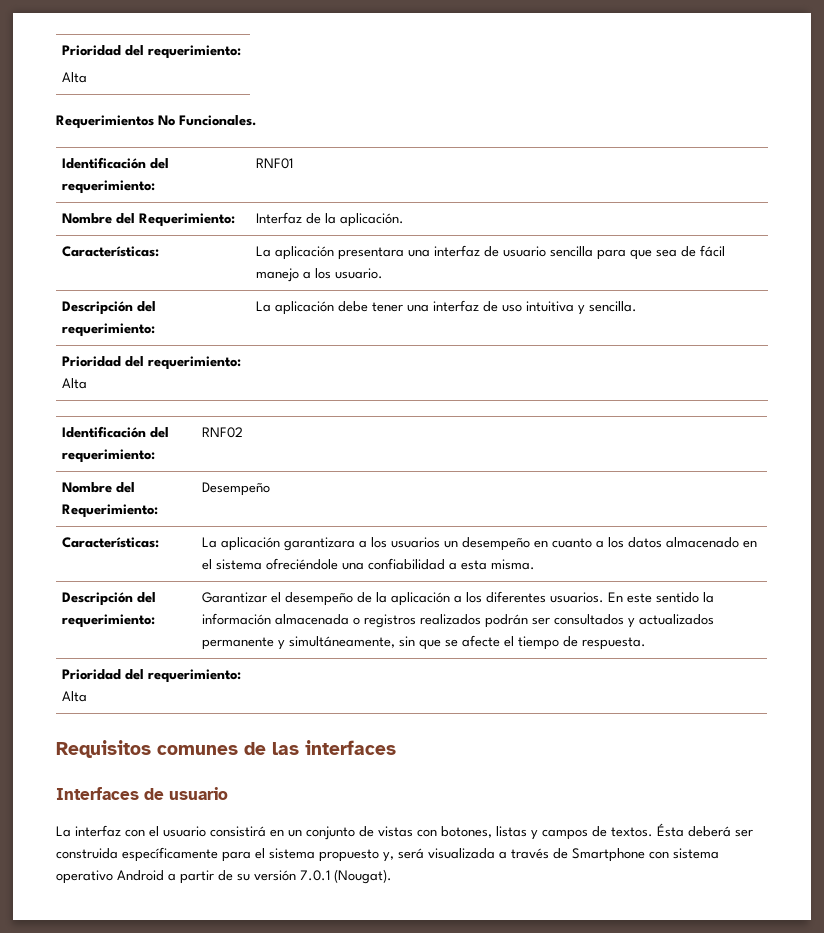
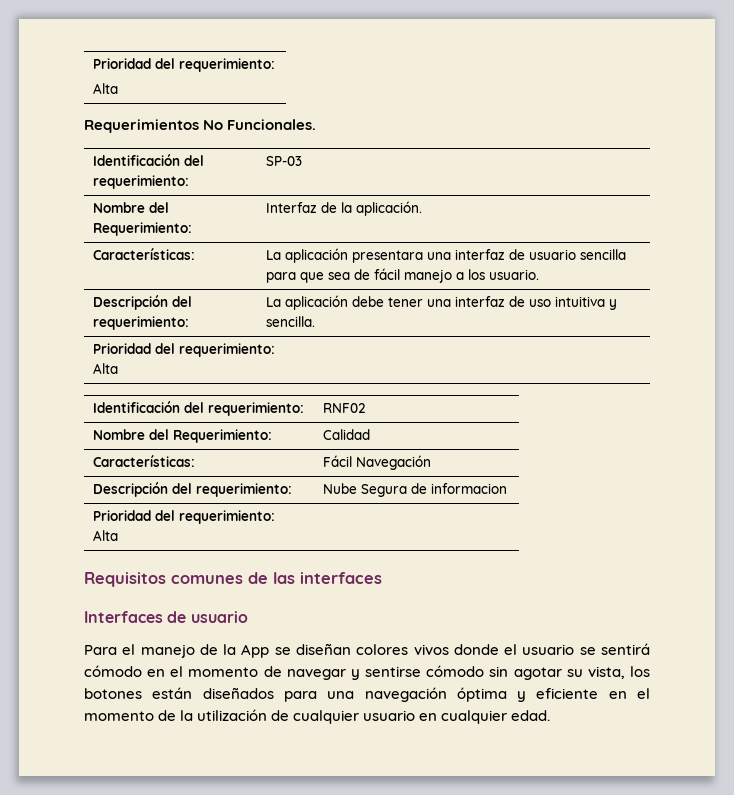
[255,158,293,169] RNF01 -> [265,156,302,166] SP-03
[201,482,270,496] [61,537,159,548] [201,537,757,551] [201,558,535,570] [61,592,156,606] [61,614,155,628] [201,591,714,606] [201,613,714,628] [201,635,646,650] Desempeño // Características: | La aplicación garantizara a los usuarios un desempeño en cuanto a los datos almacenado en el sistema ofreciéndole una confiabilidad a esta misma. // Descripción del requerimiento: | Garantizar el desempeño de la aplicación a los diferentes usuarios. En este sentido la información almacenada o registros realizados podrán ser consultados y actualizados permanente y simultáneamente, sin que se afecte el tiempo de respuesta. -> [322,429,370,440] [92,455,195,467] [322,455,431,470] [92,482,292,497] [322,483,507,497] Calidad // Características: | Fácil Navegación // Descripción del requerimiento: | Nube Segura de informacion
[56,823,753,840] [56,847,719,862] [56,869,392,884] La interfaz con el usuario consistirá en un conjunto de vistas con botones, listas y campos de textos. Ésta deberá ser construida específicamente para el sistema propuesto y, será visualizada a través de Smartphone con sistema operativo Android a partir de su versión 7.0.1 (Nougat). -> [84,643,650,658] [84,665,650,680] [84,687,650,702] [84,709,551,724] Para el manejo de la App se diseñan colores vivos donde el usuario se sentirá cómodo en el momento de navegar y sentirse cómodo sin agotar su vista, los botones están diseñados para una navegación óptima y eficiente en el momento de la utilización de cualquier usuario en cualquier edad.

